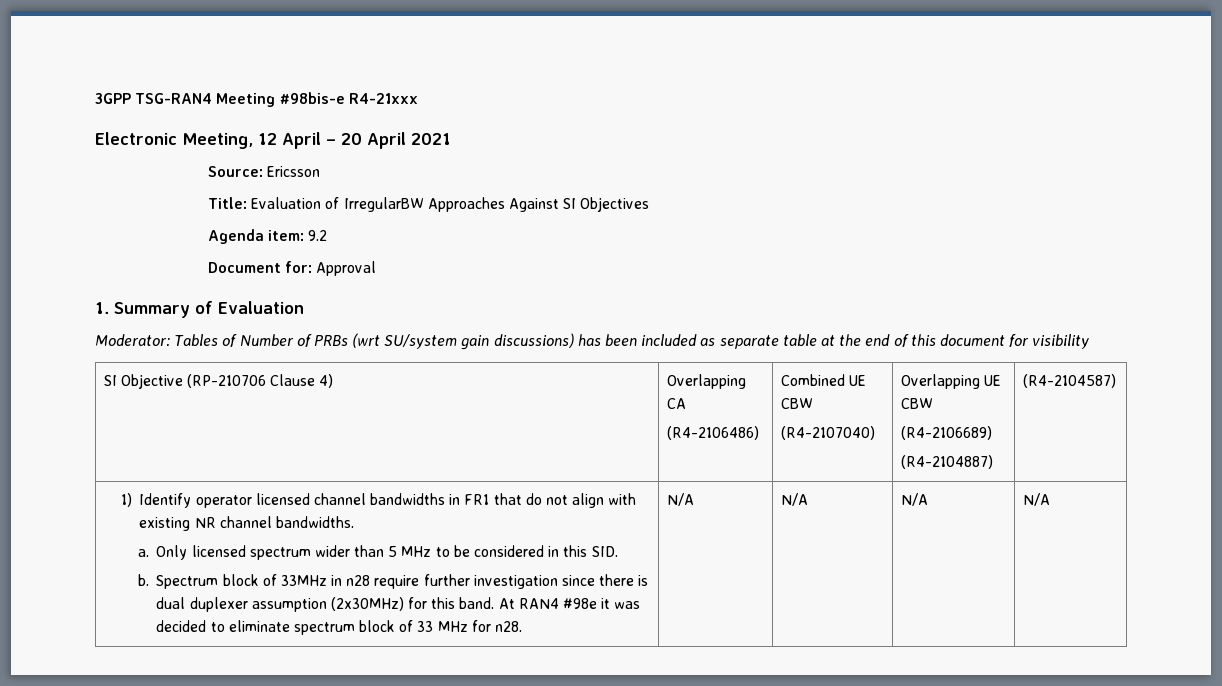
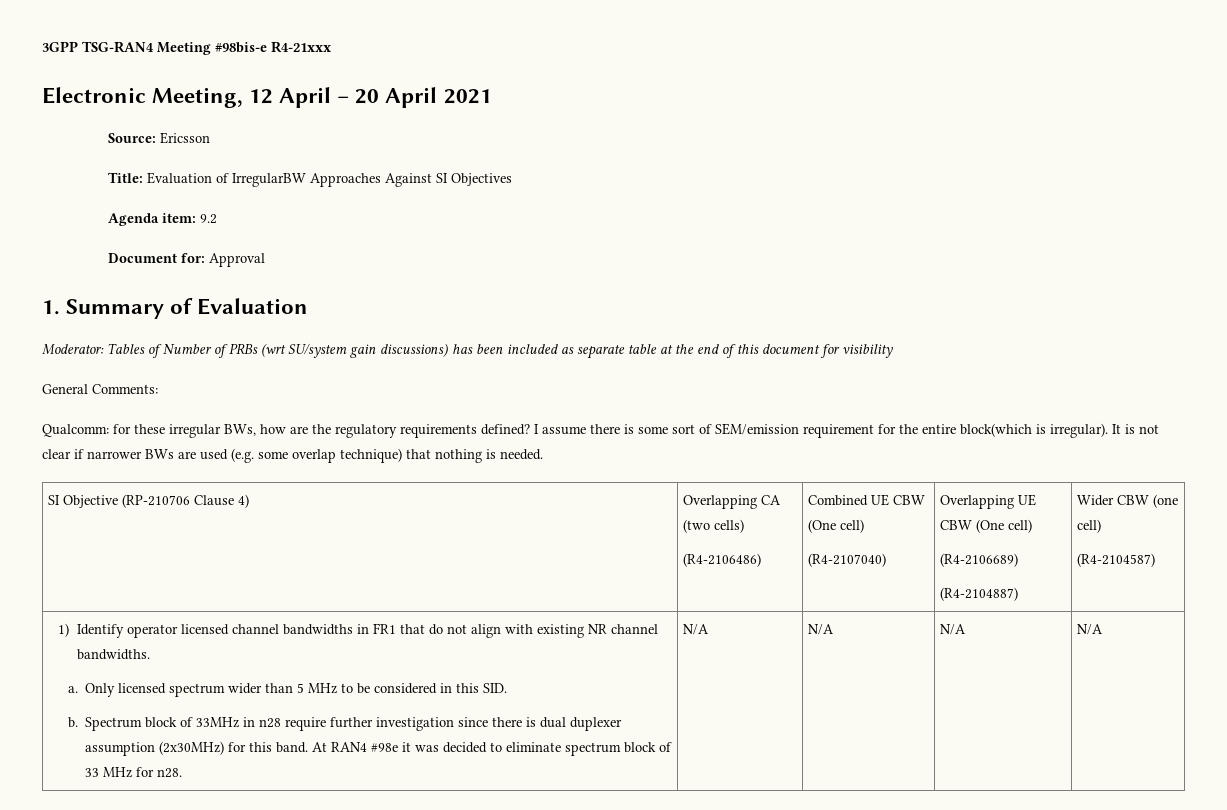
(1090, 341) none -> [42,384,158,394] [42,423,1159,438] [42,448,543,463] // General Comments: // Qualcomm: for these irregular BWs, how are the regulatory requirements defined? I assume there is some sort of SEM/emission requirement for the entire block(which is irregular). It is not clear if narrower BWs are used (e.g. some overlap technique) that nothing is needed.
(686, 403) none -> [683,519,745,533] (two cells)
(813, 403) none -> [808,519,865,533] (One cell)
(933, 403) none -> [976,519,1033,533] (One cell)
(993, 462) none -> [1077,494,1179,508] [1077,519,1102,533] Wider CBW (one cell) //

